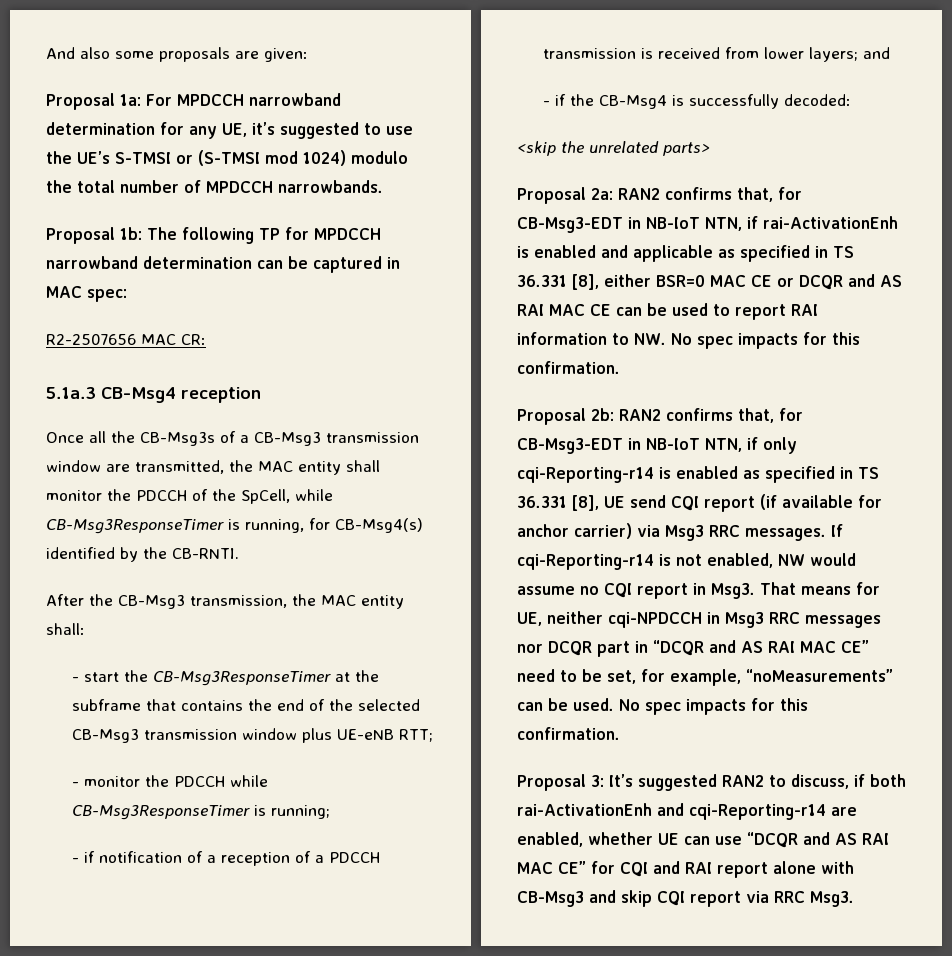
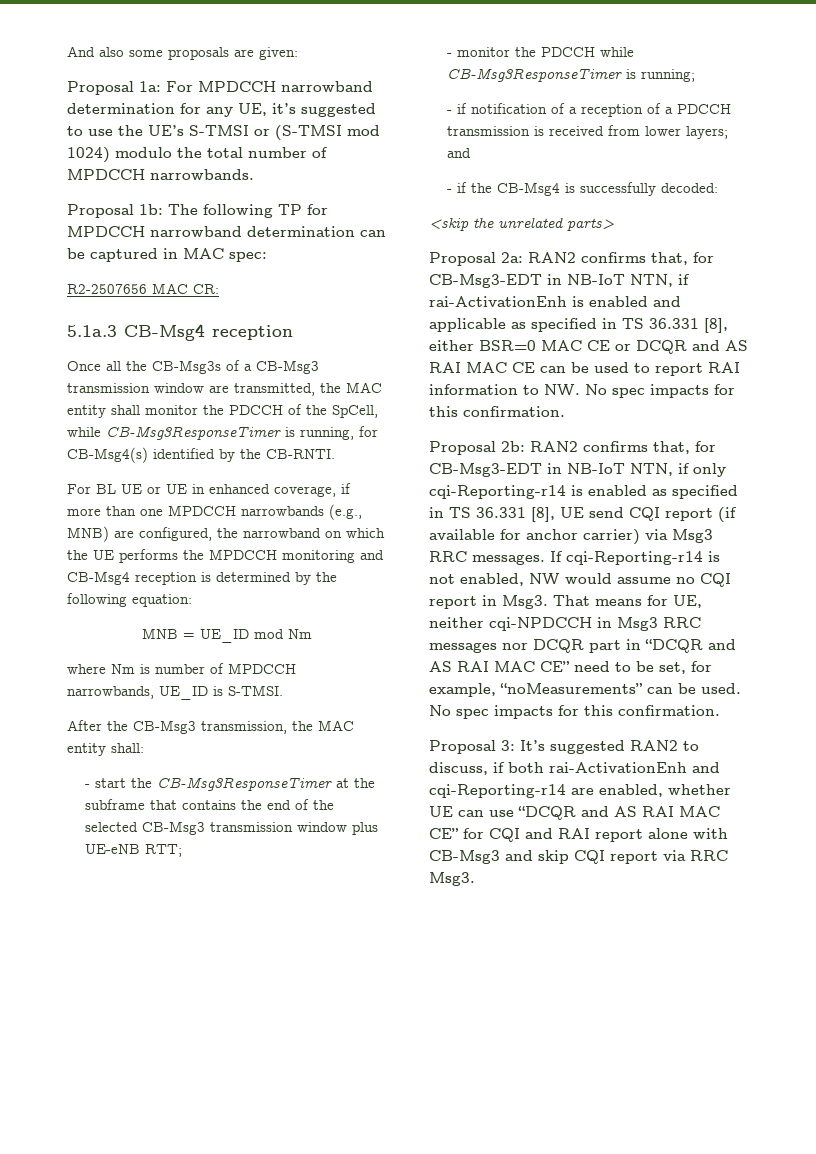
(239, 553) none -> [67,483,351,497] [67,504,362,520] [67,526,385,542] [67,549,384,563] [67,571,337,585] [67,593,192,607] [142,628,312,643] [67,663,296,674] [67,685,283,700] // For BL UE or UE in enhanced coverage, if more than one MPDCCH narrowbands (e.g., MNB) are configured, the narrowband on which the UE performs the MPDCCH monitoring and CB-Msg4 reception is determined by the following equation: // MNB = UE_ID mod Nm // where Nm is number of MPDCCH narrowbands, UE_ID is S-TMSI.

